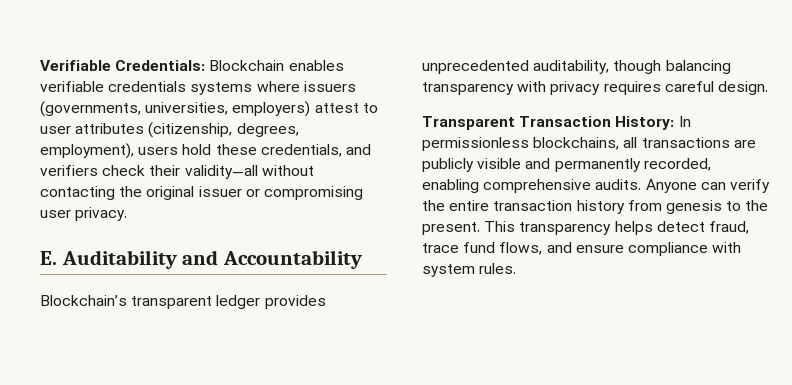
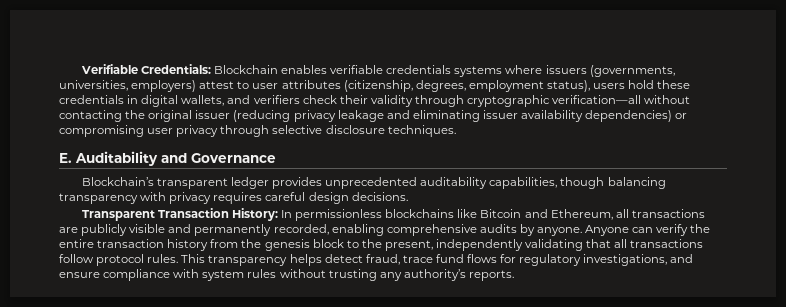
[40,143,134,159] employment), -> [468,80,590,92] employment status),
[260,144,371,157] [40,165,258,179] credentials, and verifiers check their validity—all -> [59,95,642,107] credentials in digital wallets, and verifiers check their validity through cryptographic verification—all
[245,186,363,200] [40,207,128,221] or compromising user privacy. -> [233,110,688,122] [59,125,456,137] (reducing privacy leakage and eliminating issuer availability dependencies) or compromising user privacy through selective disclosure techniques.
[222,250,362,269] Accountability -> [191,153,276,163] Governance
[533,60,610,74] auditability, -> [420,177,558,189] auditability capabilities,
[717,81,768,95] design. -> [308,192,408,204] design decisions.
[533,137,620,150] blockchains, -> [385,209,613,220] blockchains like Bitcoin and Ethereum,
[595,179,642,190] audits. -> [479,224,583,236] audits by anyone.
[665,200,769,214] [422,222,480,235] genesis to the present. -> [241,239,704,251] [59,254,179,266] the genesis block to the present, independently validating that all transactions follow protocol rules.
[499,242,543,255] flows, -> [467,254,668,266] flows for regulatory investigations,
[479,263,517,274] rules. -> [247,269,514,281] rules without trusting any authority’s reports.

